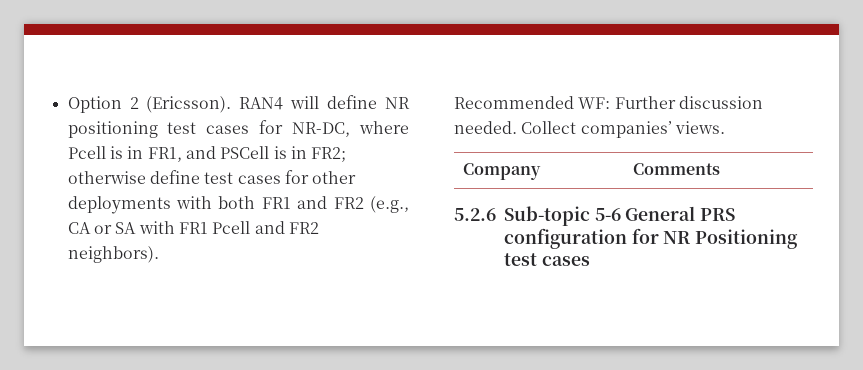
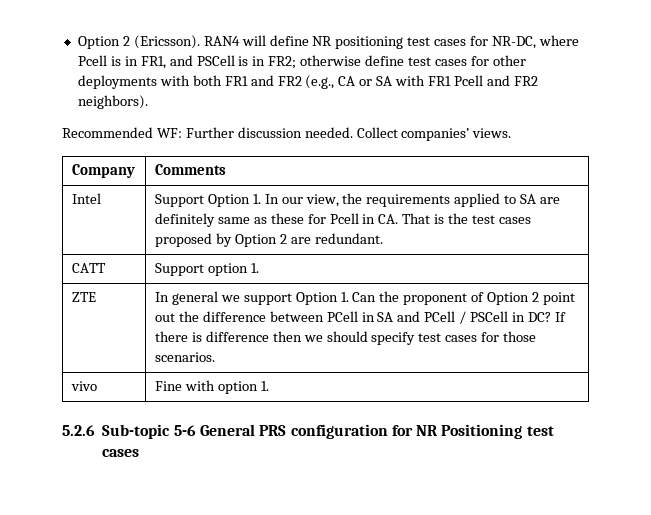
(720, 169) none -> [71,193,101,204] [154,193,561,207] [154,213,531,227] [154,233,383,247] [71,263,106,273] [154,263,259,276] [71,292,96,302] [154,291,575,305] [154,311,566,324] [154,331,537,345] [154,352,215,362] [70,381,97,391] [154,380,269,394] // Intel | Support Option 1. In our view, the requirements applied to SA are definitely same as these for Pcell in CA. That is the test cases proposed by Option 2 are redundant. // CATT | Support option 1. // ZTE | In general we support Option 1. Can the proponent of Option 2 point out the difference between PCell in SA and PCell / PSCell in DC? If there is difference then we should specify test cases for those scenarios. // vivo | Fine with option 1.

